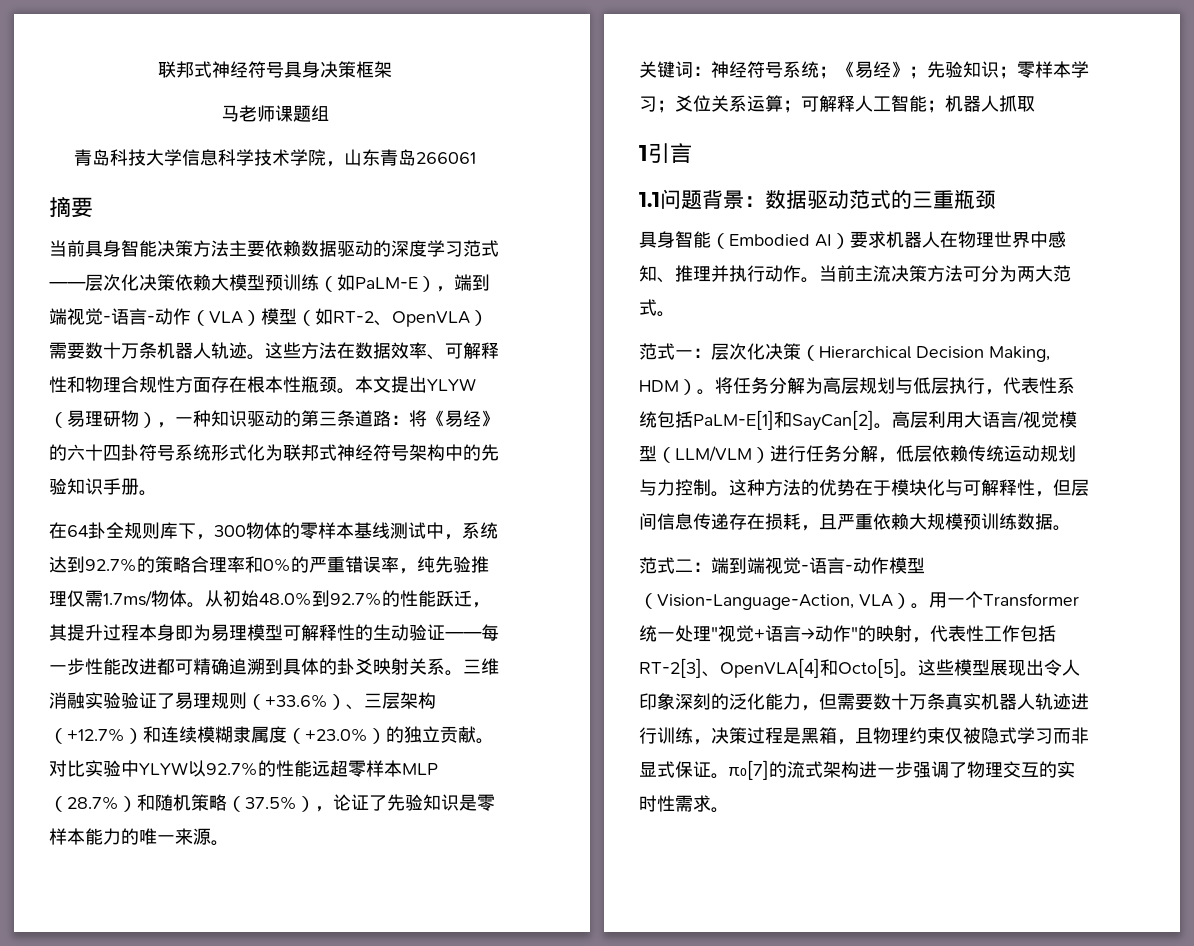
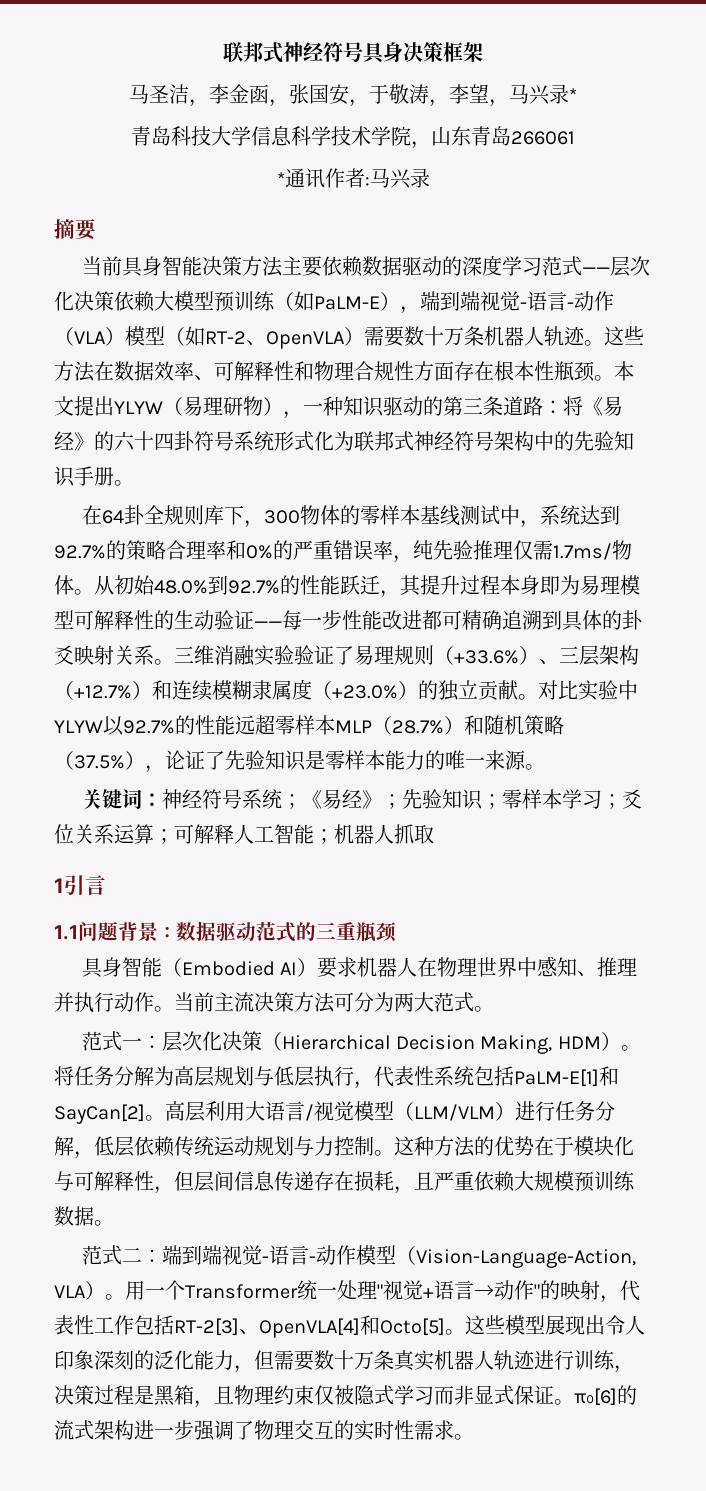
[239,105,329,122] 老师课题组 -> [149,84,577,107] 圣洁，李金函，张国安，于敬涛，李望，马兴录*
(476, 158) none -> [276,168,430,189] // *通讯作者:马兴录
[728,760,769,780] π₀[7] -> [574,1388,617,1406] π₀[6]

